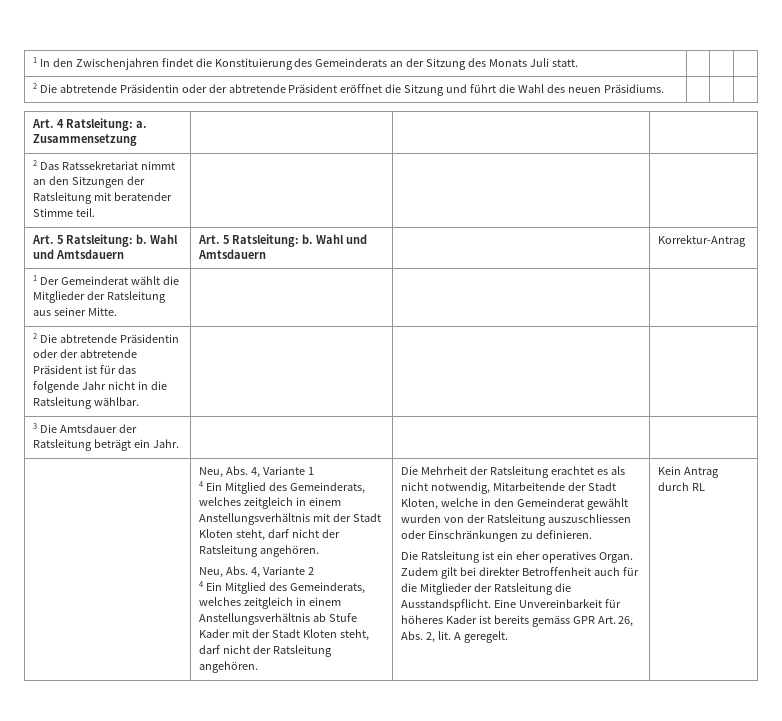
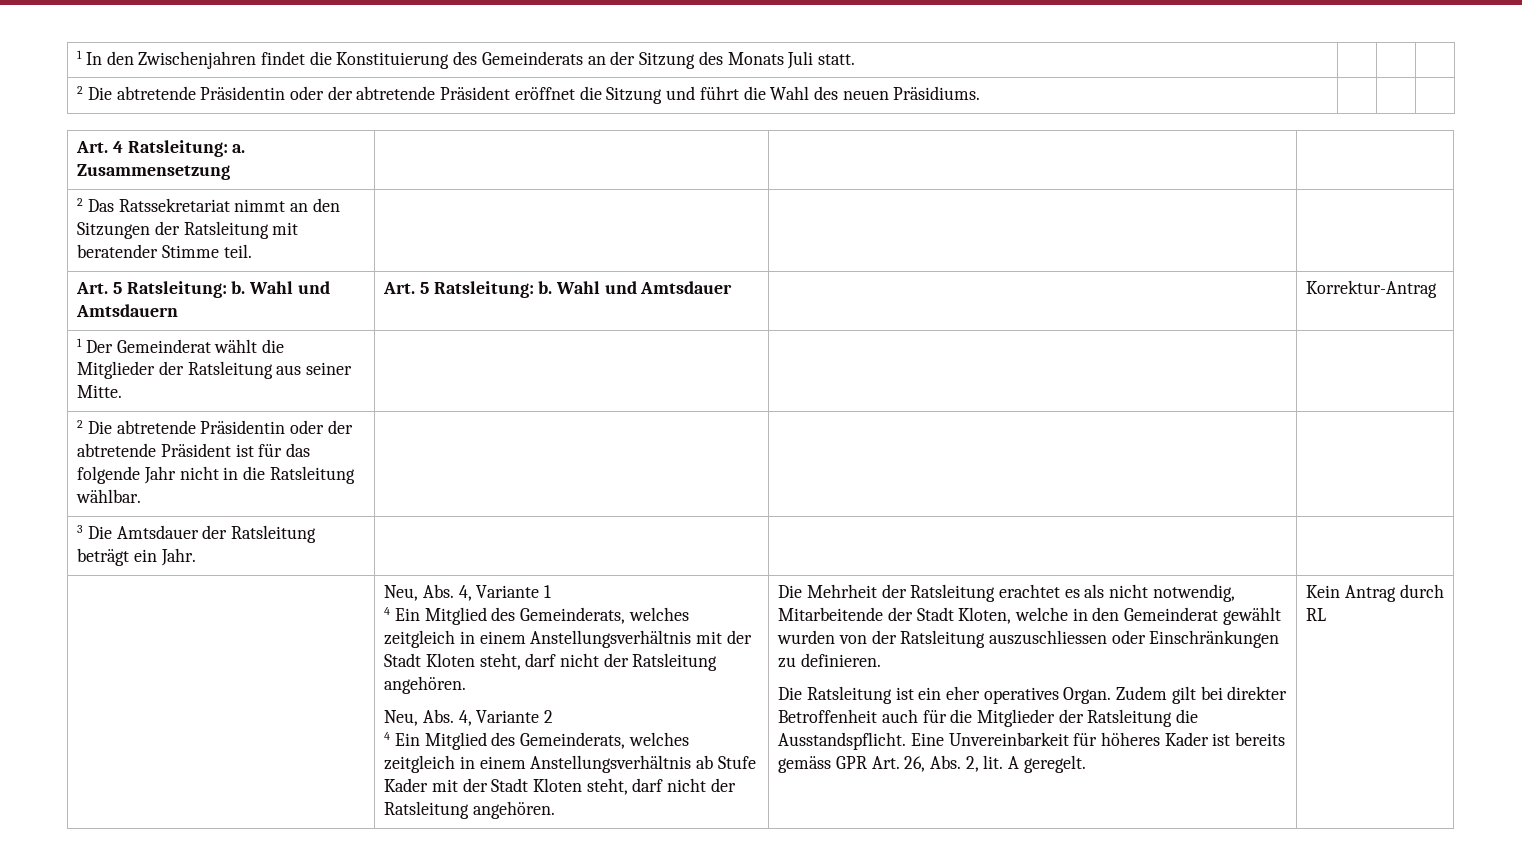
[197,249,266,259] Amtsdauern -> [640,281,733,294] Amtsdauer

